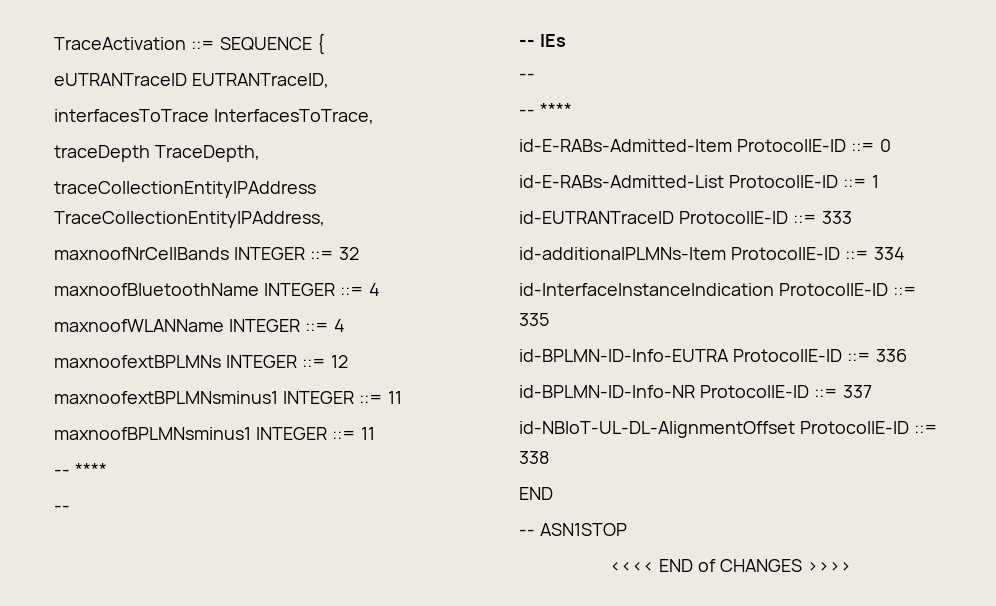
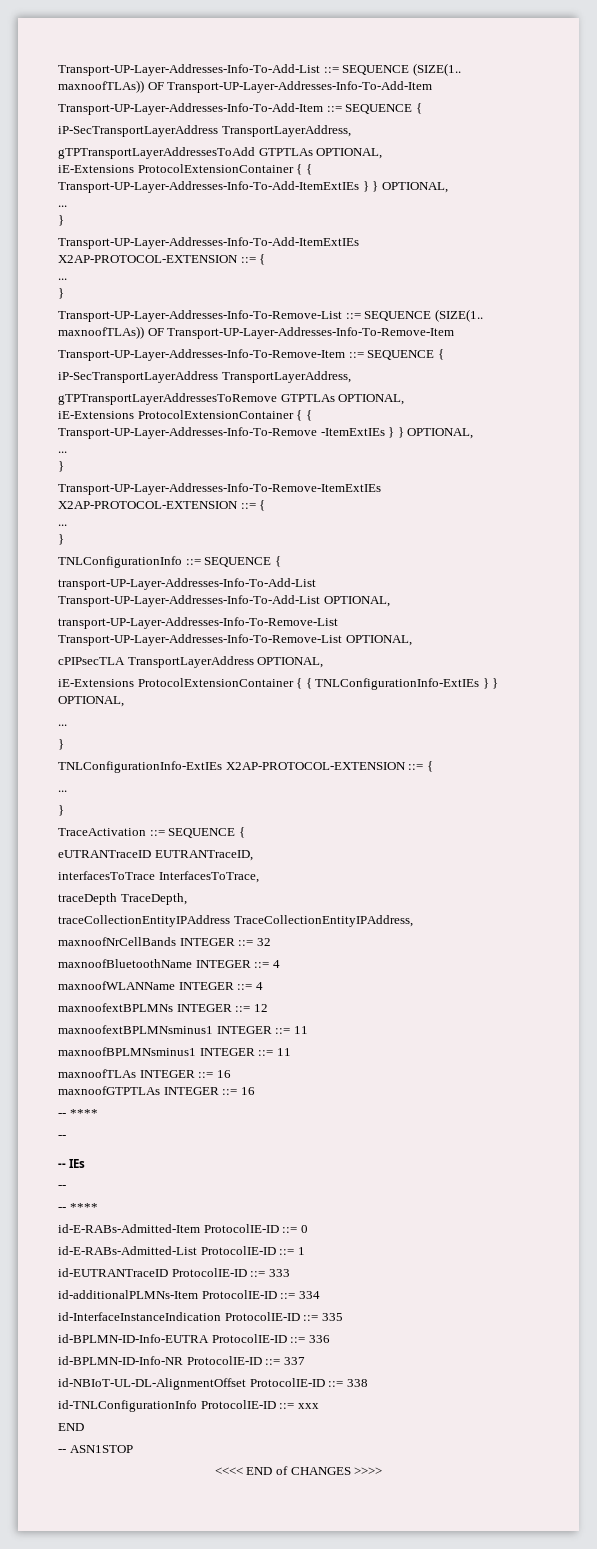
(54, 43) none -> [58,63,461,76] [58,80,433,93] [58,103,422,115] [58,125,351,137] [58,147,383,159] [58,164,312,175] [58,181,448,193] [58,205,67,207] [58,215,64,226] [58,237,359,249] [58,254,266,265] [58,278,67,280] [58,288,64,299] [58,309,483,322] [58,326,455,339] [58,349,444,361] [58,371,351,383] [58,393,405,405] [58,410,312,421] [58,427,474,439] [58,451,67,453] [58,461,64,472] [58,483,381,495] [58,500,266,511] [58,524,67,526] [58,534,64,545] [58,556,281,568] [58,578,316,590] [58,595,390,607] [58,617,338,629] [58,634,412,646] [58,656,324,668] [58,678,499,690] [58,696,124,707] [58,724,67,726] [58,739,64,750] [58,761,433,773] [58,790,67,792] [58,805,64,816] Transport-UP-Layer-Addresses-Info-To-Add-List ::= SEQUENCE (SIZE(1.. maxnoofTLAs)) OF Transport-UP-Layer-Addresses-Info-To-Add-Item // Transport-UP-Layer-Addresses-Info-To-Add-Item ::= SEQUENCE { // iP-SecTransportLayerAddress TransportLayerAddress, // gTPTransportLayerAddressesToAdd GTPTLAs OPTIONAL, // iE-Extensions ProtocolExtensionContainer { { Transport-UP-Layer-Addresses-Info-To-Add-ItemExtIEs } } OPTIONAL, // ... // } // Transport-UP-Layer-Addresses-Info-To-Add-ItemExtIEs X2AP-PROTOCOL-EXTENSION ::= { // ... // } // Transport-UP-Layer-Addresses-Info-To-Remove-List ::= SEQUENCE (SIZE(1.. maxnoofTLAs)) OF Transport-UP-Layer-Addresses-Info-To-Remove-Item // Transport-UP-Layer-Addresses-Info-To-Remove-Item ::= SEQUENCE { // iP-SecTransportLayerAddress TransportLayerAddress, // gTPTransportLayerAddressesToRemove GTPTLAs OPTIONAL, // iE-Extensions ProtocolExtensionContainer { { Transport-UP-Layer-Addresses-Info-To-Remove -ItemExtIEs } } OPTIONAL, // ... // } // Transport-UP-Layer-Addresses-Info-To-Remove-ItemExtIEs X2AP-PROTOCOL-EXTENSION ::= { // ... // } // TNLConfigurationInfo ::= SEQUENCE { // transport-UP-Layer-Addresses-Info-To-Add-List Transport-UP-Layer-Addresses-Info-To-Add-List OPTIONAL, // transport-UP-Layer-Addresses-Info-To-Remove-List Transport-UP-Layer-Addresses-Info-To-Remove-List OPTIONAL, // cPIPsecTLA TransportLayerAddress OPTIONAL, // iE-Extensions ProtocolExtensionContainer { { TNLConfigurationInfo-ExtIEs } } OPTIONAL, // ... // } // TNLConfigurationInfo-ExtIEs X2AP-PROTOCOL-EXTENSION ::= { // ... // } //
(375, 433) none -> [58,1069,231,1078] [58,1086,255,1095] // maxnoofTLAs INTEGER ::= 16 // maxnoofGTPTLAs INTEGER ::= 16
(549, 457) none -> [58,1400,319,1412] // id-TNLConfigurationInfo ProtocolIE-ID ::= xxx

